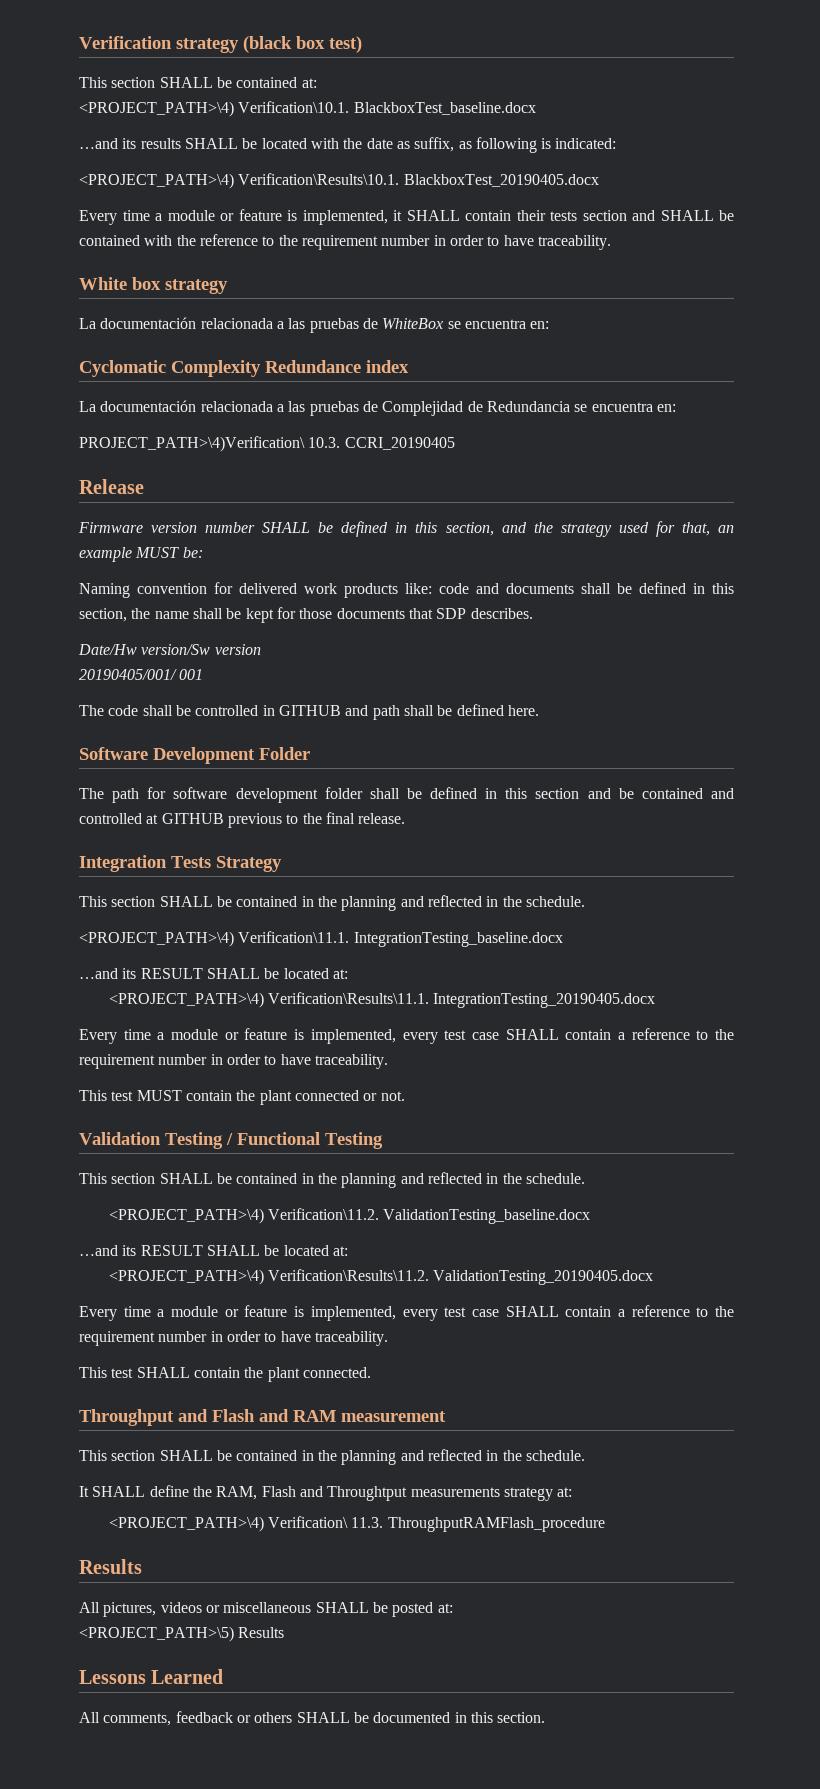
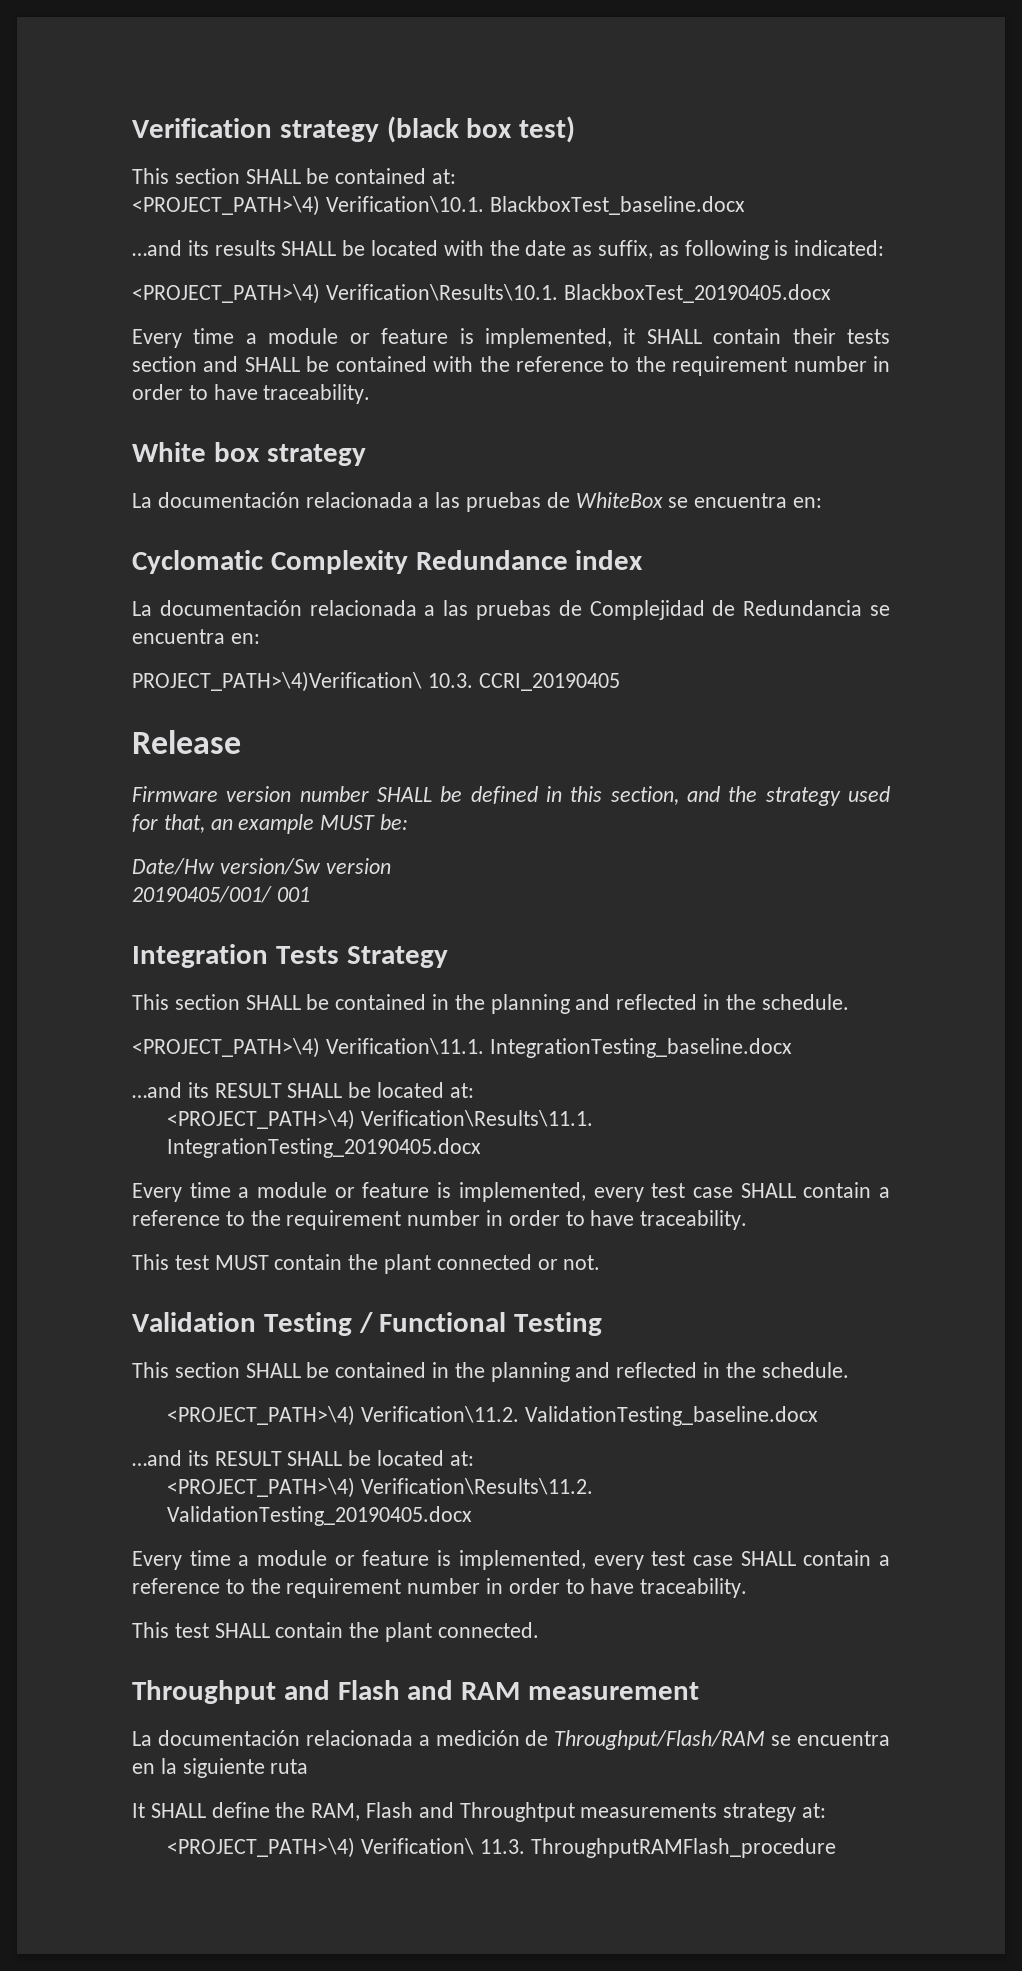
[79,582,734,598] [79,607,533,623] // Naming convention for delivered work products like: code and documents shall be defined in this section, the name shall be kept for those documents that SDP describes. -> (409, 822) none
[79,704,539,720] [79,747,310,764] [79,787,734,803] [79,812,406,828] // The code shall be controlled in GITHUB and path shall be defined here. // Software Development Folder // The path for software development folder shall be defined in this section and be contained and controlled at GITHUB previous to the final release. -> (310, 894) none
[79,1449,585,1465] This section SHALL be contained in the planning and reflected in the schedule. -> [132,1730,890,1750] [132,1758,309,1778] La documentación relacionada a medición de Throughput/Flash/RAM se encuentra en la siguiente ruta
[79,1559,142,1574] [79,1602,453,1617] [79,1626,285,1642] [79,1669,224,1684] [79,1711,546,1726] // Results // All pictures, videos or miscellaneous SHALL be posted at: // <PROJECT_PATH>\5) Results // Lessons Learned // All comments, feedback or others SHALL be documented in this section. -> (836, 1848) none

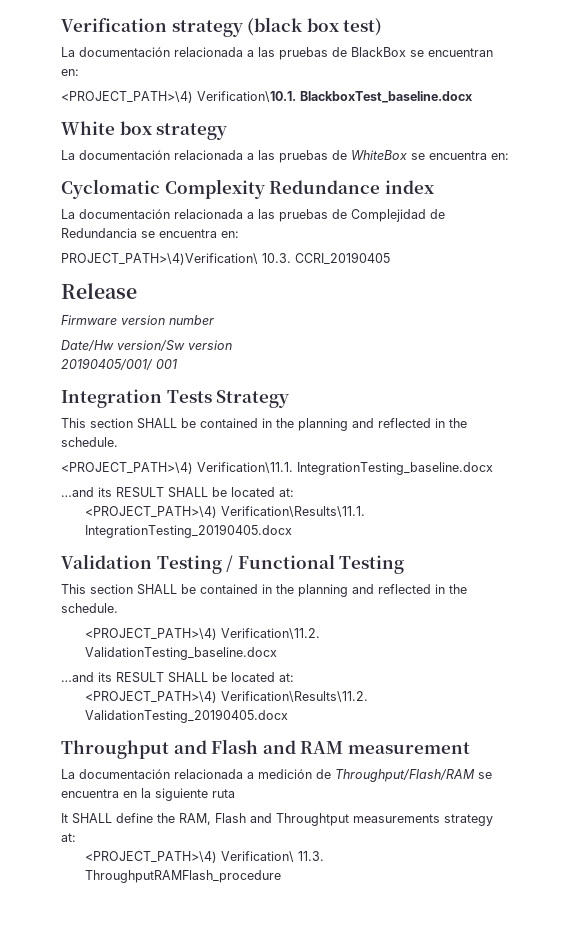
[132,168,457,184] [132,195,745,216] [132,240,885,260] [132,283,831,304] [132,328,890,348] [132,356,890,376] [132,384,371,404] This section SHALL be contained at: // <PROJECT_PATH>\4) Verification\10.1. BlackboxTest_baseline.docx // …and its results SHALL be located with the date as suffix, as following is indicated: // <PROJECT_PATH>\4) Verification\Results\10.1. BlackboxTest_20190405.docx // Every time a module or feature is implemented, it SHALL contain their tests section and SHALL be contained with the reference to the requirement number in order to have traceability. -> [61,47,493,60] [61,69,79,76] [61,91,472,103] La documentación relacionada a las pruebas de BlackBox se encuentran en: // <PROJECT_PATH>\4) Verification\10.1. BlackboxTest_baseline.docx
[376,786,890,806] [132,814,409,834] SHALL be defined in this section, and the strategy used for that, an example MUST be: -> (214, 320) none
[132,1182,891,1202] [132,1210,748,1230] [132,1254,601,1274] // Every time a module or feature is implemented, every test case SHALL contain a reference to the requirement number in order to have traceability. // This test MUST contain the plant connected or not. -> (292, 531) none
[132,1550,891,1570] [132,1578,748,1598] [132,1622,539,1642] // Every time a module or feature is implemented, every test case SHALL contain a reference to the requirement number in order to have traceability. // This test SHALL contain the plant connected. -> (288, 716) none

